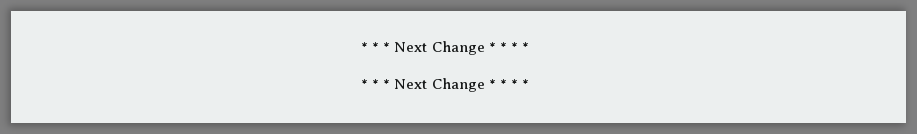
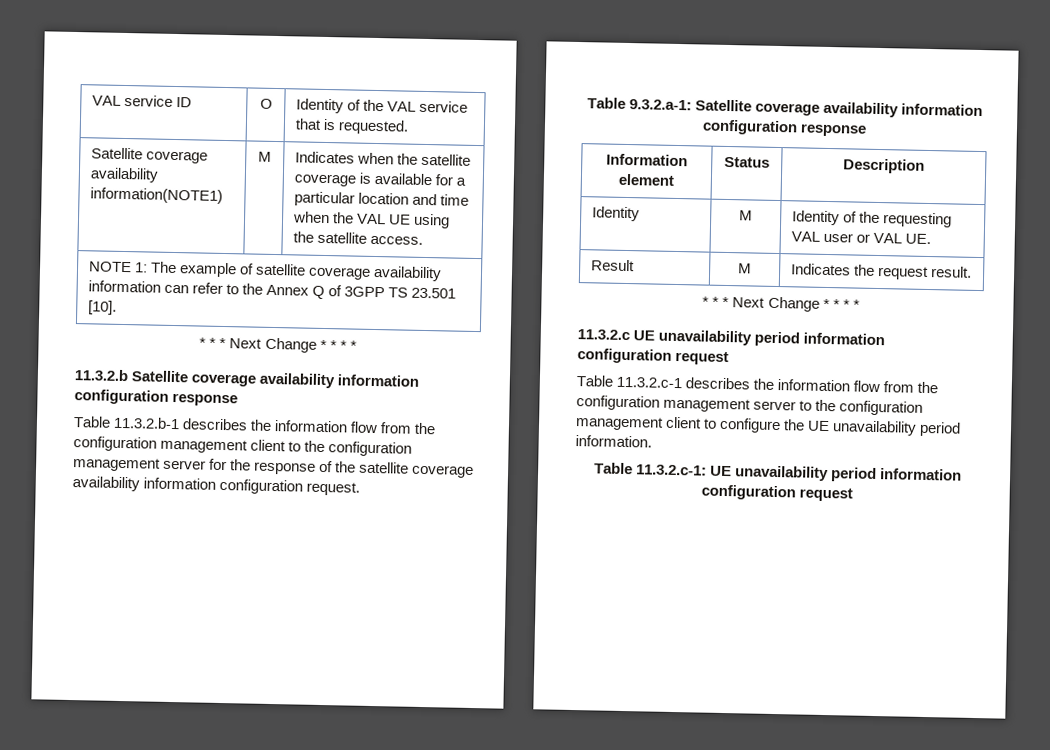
[361,41,529,55] [361,78,529,92] * * * Next Change * * * * // * * * Next Change * * * * -> [91,94,192,108] [259,98,273,109] [295,98,468,114] [294,118,409,135] [90,147,208,164] [89,167,159,183] [89,187,223,204] [258,151,272,162] [294,151,471,166] [293,172,466,187] [293,191,469,207] [291,211,450,229] [292,231,423,245] [87,261,443,282] [87,280,457,300] [87,300,117,315] [199,337,357,353] [74,369,420,389] [74,389,239,407] [73,416,437,435] [73,436,413,457] [73,457,475,479] [72,476,361,496] [586,97,984,118] [701,119,868,137] [606,153,688,167] [618,173,675,186] [724,156,770,168] [843,158,925,174] [591,206,640,222] [739,210,753,221] [791,210,952,228] [790,231,931,245] [590,259,635,272] [738,263,752,274] [790,263,972,280] [702,296,860,312] [577,329,886,347] [577,348,730,366] [576,375,939,394] [576,395,924,416] [575,416,962,437] [575,435,652,448] [593,462,963,483] [700,484,854,502] VAL service ID | O | Identity of the VAL service that is requested. // Satellite coverage availability information(NOTE1) | M | Indicates when the satellite coverage is available for a particular location and time when the VAL UE using the satellite access. // NOTE 1: The example of satellite coverage availability information can refer to the Annex Q of 3GPP TS 23.501 [10]. // * * * Next Change * * * * // 11.3.2.b Satellite coverage availability information configuration response // Table 11.3.2.b-1 describes the information flow from the configuration management client to the configuration management server for the response of the satellite coverage availability information configuration request. // Table 9.3.2.a-1: Satellite coverage availability information configuration response // Information element | Status | Description // Identity | M | Identity of the requesting VAL user or VAL UE. // Result | M | Indicates the request result. // * * * Next Change * * * * // 11.3.2.c UE unavailability period information configuration request // Table 11.3.2.c-1 describes the information flow from the configuration management server to the configuration management client to configure the UE unavailability period information. // Table 11.3.2.c-1: UE unavailability period information configuration request

